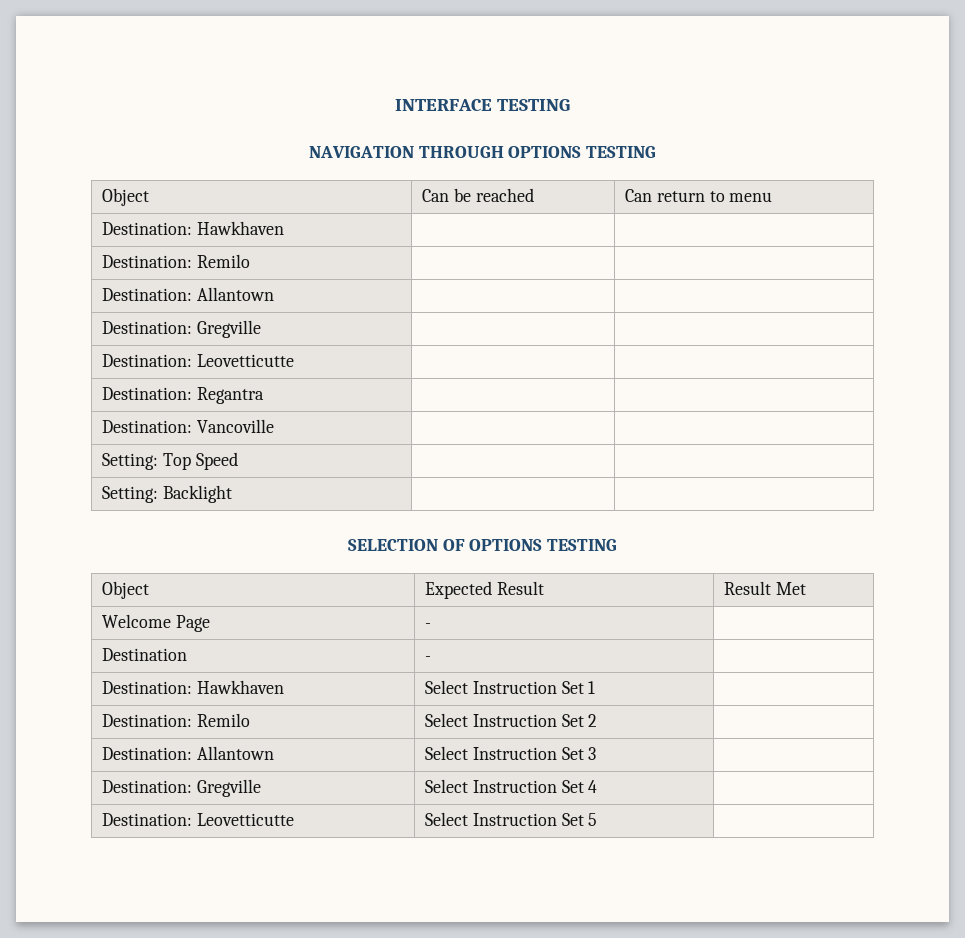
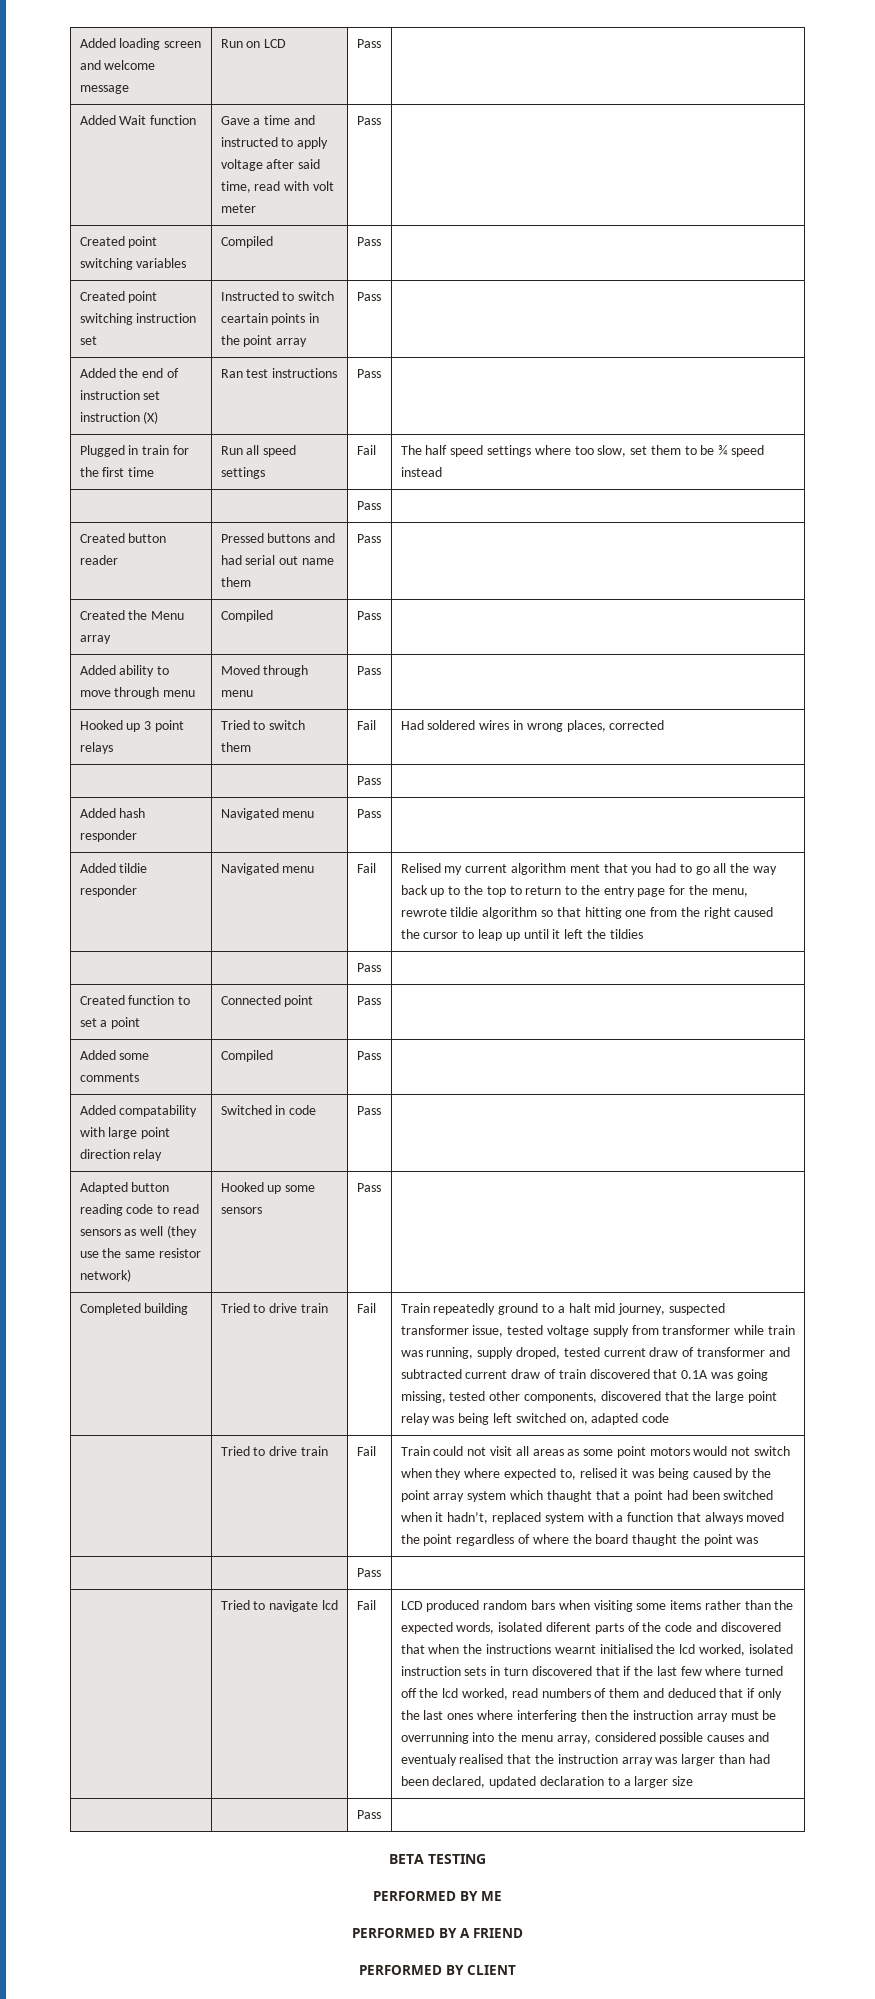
[395,99,570,111] [308,146,657,158] [102,188,150,206] [422,188,534,202] [625,189,773,202] [102,221,285,235] [102,254,251,268] [102,287,275,301] [102,320,262,338] [102,354,295,367] [102,387,265,404] [102,419,275,433] [102,452,238,470] [102,485,233,503] [347,539,618,551] [102,581,150,599] [425,581,545,599] [724,581,807,595] [102,614,211,632] [425,623,432,628] [102,648,188,661] [425,656,432,661] [102,680,285,694] [425,680,596,694] [102,713,251,727] [425,713,598,727] [102,746,275,760] [425,746,597,760] [102,779,262,797] [425,779,598,793] [102,813,295,826] [425,812,598,826] INTERFACE TESTING // NAVIGATION THROUGH OPTIONS TESTING // Object | Can be reached | Can return to menu // Destination: Hawkhaven | | // Destination: Remilo | | // Destination: Allantown | | // Destination: Gregville | | // Destination: Leovetticutte | | // Destination: Regantra | | // Destination: Vancoville | | // Setting: Top Speed | | // Setting: Backlight | | // SELECTION OF OPTIONS TESTING // Object | Expected Result | Result Met // Welcome Page | - | // Destination | - | // Destination: Hawkhaven | Select Instruction Set 1 | // Destination: Remilo | Select Instruction Set 2 | // Destination: Allantown | Select Instruction Set 3 | // Destination: Gregville | Select Instruction Set 4 | // Destination: Leovetticutte | Select Instruction Set 5 | -> [79,38,202,50] [79,60,156,70] [79,85,129,94] [220,39,287,48] [356,39,381,48] [79,115,197,125] [220,115,315,125] [220,137,329,149] [220,159,321,171] [220,181,334,193] [220,204,256,213] [356,116,381,125] [79,236,158,248] [79,258,187,270] [220,236,273,248] [356,237,381,246] [79,291,158,303] [79,313,197,325] [79,336,97,345] [220,291,335,301] [220,313,320,325] [220,335,308,347] [356,292,381,301] [79,368,179,378] [79,390,161,400] [79,411,159,424] [220,368,338,378] [356,369,381,378] [79,445,189,457] [79,467,155,477] [220,445,297,457] [220,467,265,479] [356,445,376,455] [400,445,764,457] [400,467,442,477] [356,501,381,510] [79,533,167,543] [79,555,118,565] [220,533,336,543] [220,555,334,565] [220,577,251,587] [356,534,381,543] [79,610,185,620] [79,635,111,644] [220,610,273,622] [356,611,381,620] [79,665,170,677] [79,687,196,699] [220,665,309,677] [220,690,253,697] [356,666,381,675] [79,720,184,732] [79,742,113,754] [220,720,306,730] [220,742,251,752] [356,720,376,730] [400,720,665,732] [356,776,381,785] [79,808,146,818] [79,830,137,842] [220,808,315,820] [356,809,381,818] [79,863,148,873] [79,885,137,897] [220,863,315,875] [356,863,376,873] [400,863,777,875] [400,885,748,897] [400,907,774,919] [400,929,643,941] [356,963,381,972] [79,995,191,1005] [79,1017,141,1029] [220,995,314,1007] [356,996,381,1005] [79,1050,150,1060] [79,1073,139,1082] [220,1050,273,1062] [356,1051,381,1060] [79,1105,198,1117] [79,1127,171,1139] [79,1149,163,1161] [220,1105,317,1115] [356,1106,381,1115] [79,1182,170,1194] [79,1204,199,1216] [79,1225,197,1238] [79,1248,201,1258] [79,1269,131,1282] [220,1182,316,1194] [220,1207,262,1214] [356,1183,381,1192] [79,1303,189,1315] [220,1303,328,1313] [356,1303,376,1313] [400,1303,725,1315] [400,1325,795,1337] [400,1347,790,1359] [400,1369,768,1381] [400,1391,777,1403] [400,1413,670,1425] [220,1446,328,1456] [356,1446,376,1456] [400,1446,790,1458] [400,1468,772,1480] [400,1490,774,1502] [400,1512,785,1524] [400,1534,759,1546] [356,1568,381,1577] [220,1600,338,1612] [356,1600,376,1610] [400,1600,794,1612] [400,1622,781,1634] [400,1644,793,1656] [400,1666,784,1676] [400,1688,782,1700] [400,1710,777,1722] [400,1732,769,1744] [400,1754,770,1766] [400,1776,694,1788] [356,1810,381,1819] [389,1854,486,1864] [373,1891,502,1901] [352,1928,523,1938] [359,1965,516,1975] Added loading screen and welcome message | Run on LCD | Pass | // Added Wait function | Gave a time and instructed to apply voltage after said time, read with volt meter | Pass | // Created point switching variables | Compiled | Pass | // Created point switching instruction set | Instructed to switch ceartain points in the point array | Pass | // Added the end of instruction set instruction (X) | Ran test instructions | Pass | // Plugged in train for the first time | Run all speed settings | Fail | The half speed settings where too slow, set them to be ¾ speed instead // | | Pass | // Created button reader | Pressed buttons and had serial out name them | Pass | // Created the Menu array | Compiled | Pass | // Added ability to move through menu | Moved through menu | Pass | // Hooked up 3 point relays | Tried to switch them | Fail | Had soldered wires in wrong places, corrected // | | Pass | // Added hash responder | Navigated menu | Pass | // Added tildie responder | Navigated menu | Fail | Relised my current algorithm ment that you had to go all the way back up to the top to return to the entry page for the menu, rewrote tildie algorithm so that hitting one from the right caused the cursor to leap up until it left the tildies // | | Pass | // Created function to set a point | Connected point | Pass | // Added some comments | Compiled | Pass | // Added compatability with large point direction relay | Switched in code | Pass | // Adapted button reading code to read sensors as well (they use the same resistor network) | Hooked up some sensors | Pass | // Completed building | Tried to drive train | Fail | Train repeatedly ground to a halt mid journey, suspected transformer issue, tested voltage supply from transformer while train was running, supply droped, tested current draw of transformer and subtracted current draw of train discovered that 0.1A was going missing, tested other components, discovered that the large point relay was being left switched on, adapted code // | Tried to drive train | Fail | Train could not visit all areas as some point motors would not switch when they where expected to, relised it was being caused by the point array system which thaught that a point had been switched when it hadn’t, replaced system with a function that always moved the point regardless of where the board thaught the point was // | | Pass | // | Tried to navigate lcd | Fail | LCD produced random bars when visiting some items rather than the expected words, isolated diferent parts of the code and discovered that when the instructions wearnt initialised the lcd worked, isolated instruction sets in turn discovered that if the last few where turned off the lcd worked, read numbers of them and deduced that if only the last ones where interfering then the instruction array must be overrunning into the menu array, considered possible causes and eventualy realised that the instruction array was larger than had been declared, updated declaration to a larger size // | | Pass | // BETA TESTING // PERFORMED BY ME // PERFORMED BY A FRIEND // PERFORMED BY CLIENT

